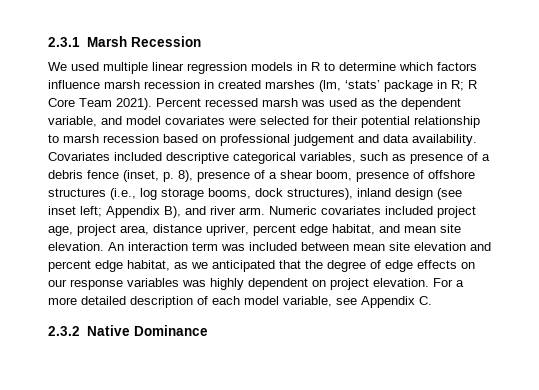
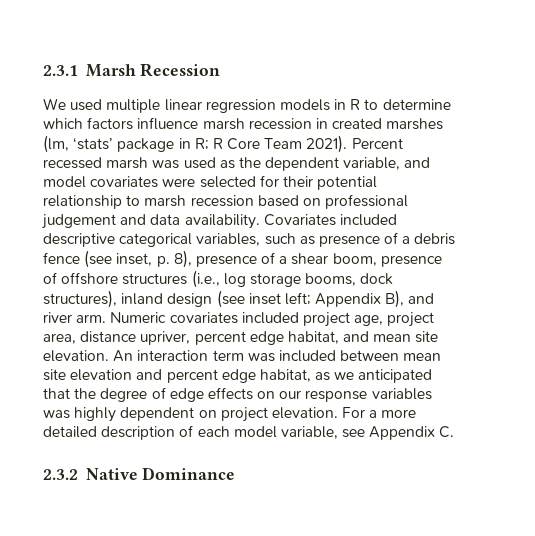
[123,170,159,182] (inset, -> [84,250,153,268] (see inset,

